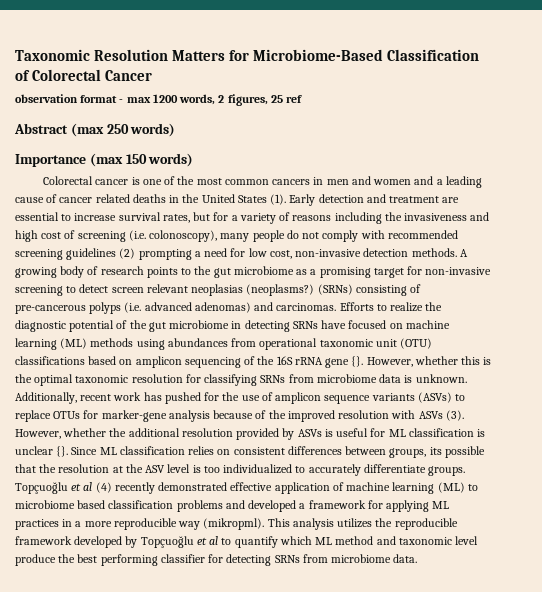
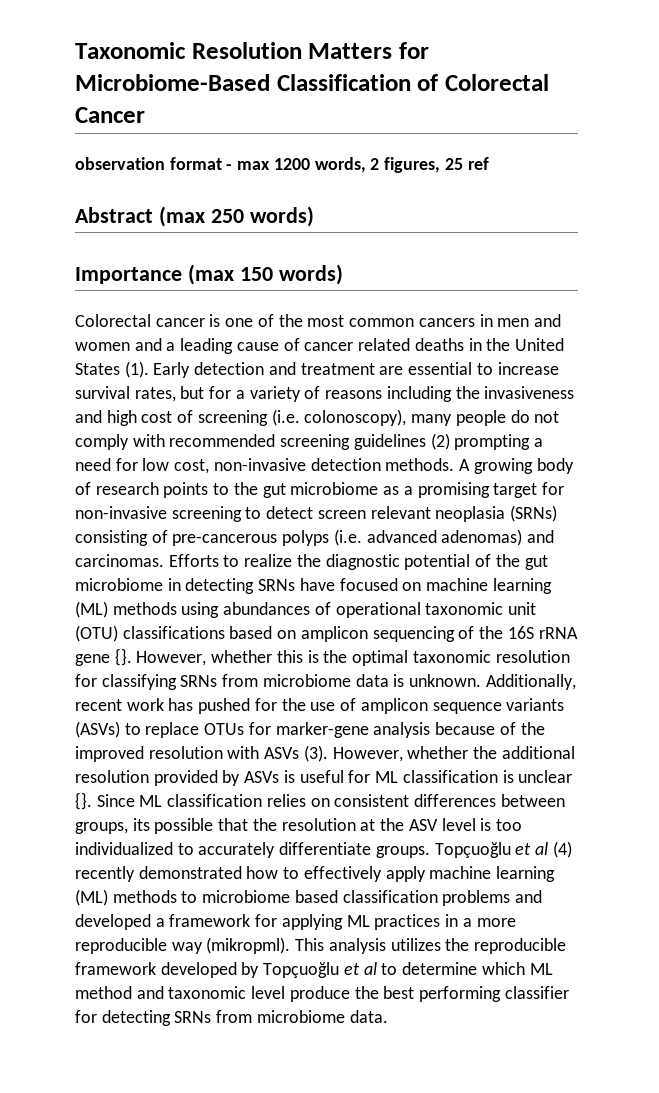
[191,284,315,296] neoplasias (neoplasms?) -> [435,506,506,522] neoplasia
[231,338,257,347] from -> [314,602,331,615] of
[230,482,465,494] effective application of machine learning (ML) -> [246,866,556,882] [75,889,177,906] how to effectively apply machine learning (ML) methods
[234,536,278,548] quantify -> [402,962,478,975] determine

